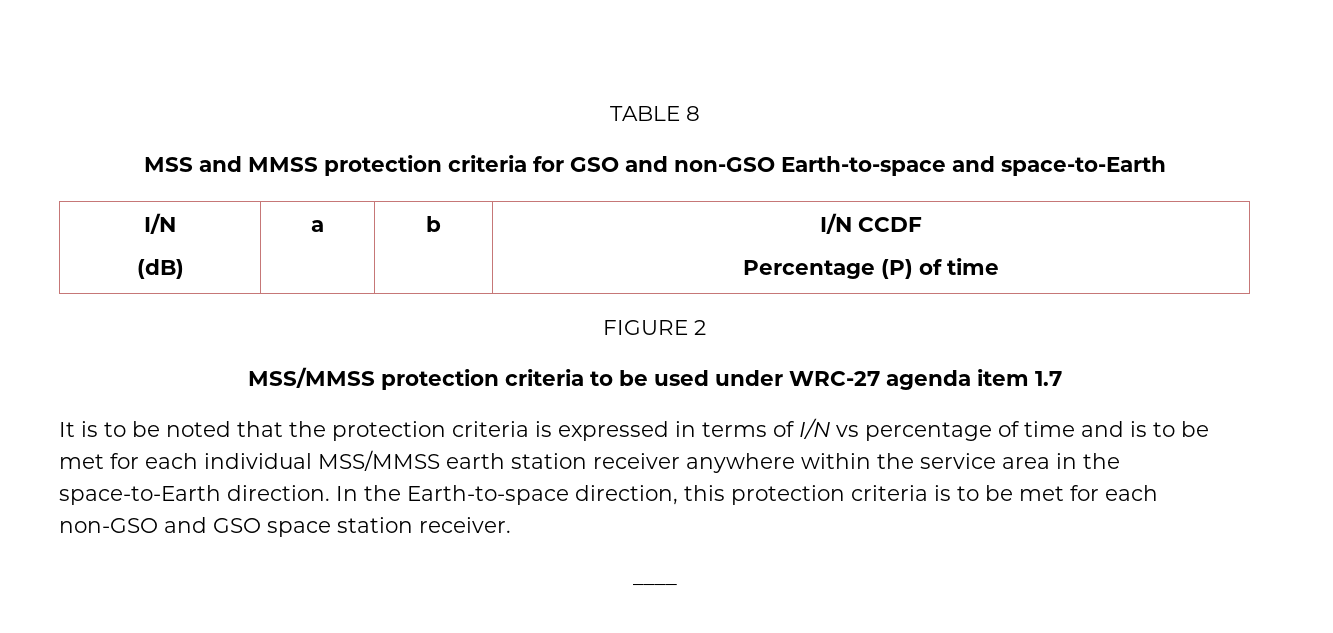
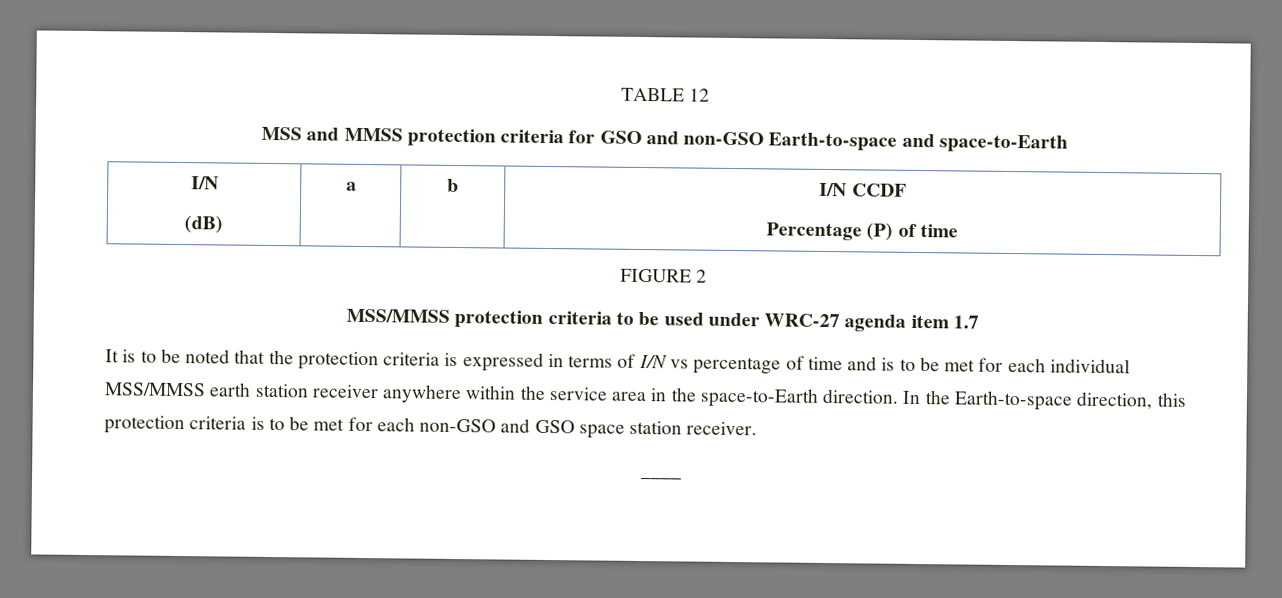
[685,106,700,121] 8 -> [689,88,711,102] 12

